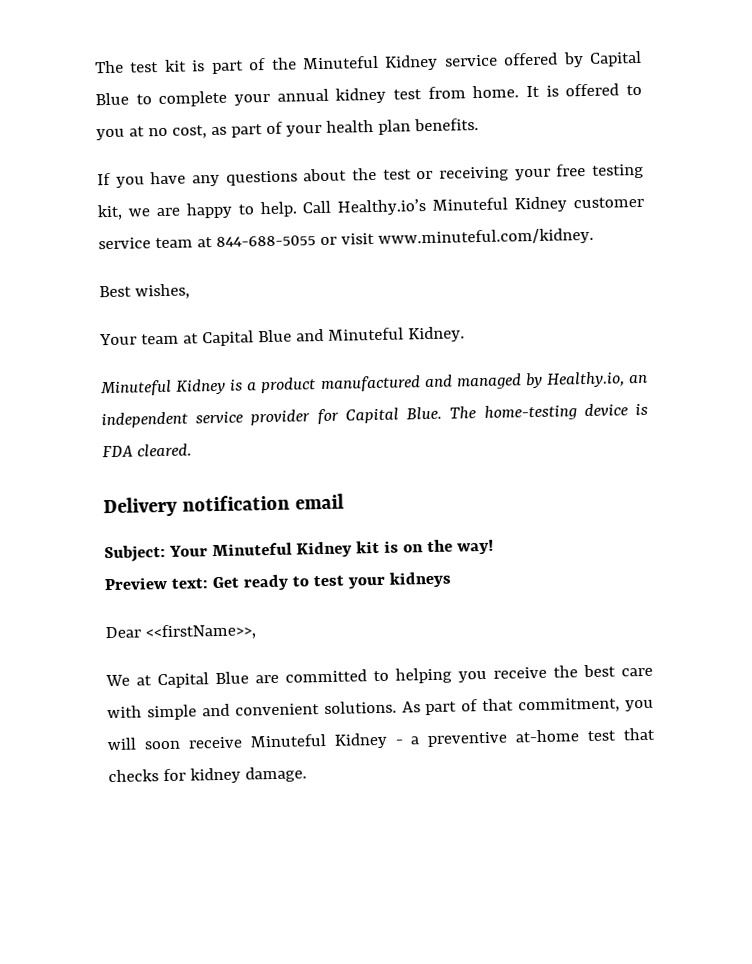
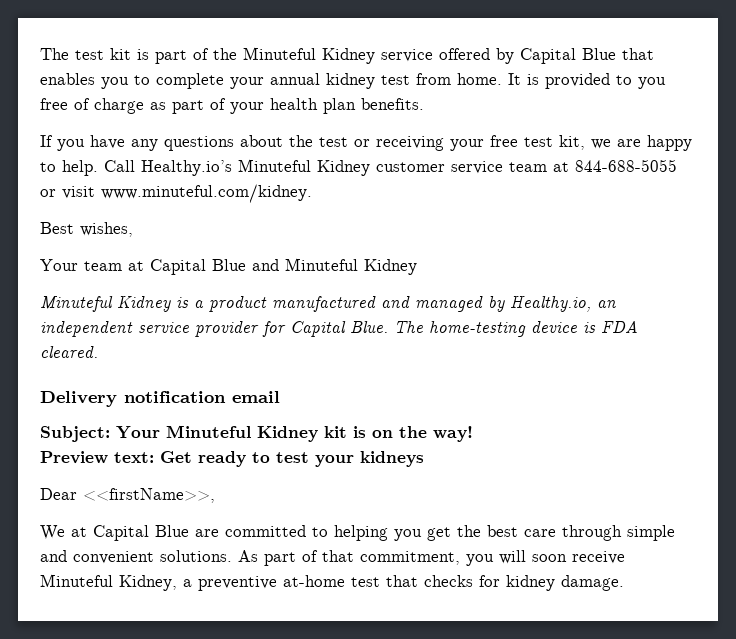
(129, 99) none -> [622,48,654,60] [40,73,129,89] that enables you
[565,83,620,97] offered -> [545,73,610,89] provided
[128,125,207,139] at no cost, -> [40,98,144,114] free of charge
[592,163,645,179] testing -> [524,137,553,147] test
[407,326,465,343] Kidney. -> [364,259,417,275] Kidney
[493,666,547,679] receive -> [427,527,451,541] get
[107,705,142,719] with -> [562,525,622,541] through
[333,732,403,749] Kidney - -> [119,575,177,591] Kidney,

